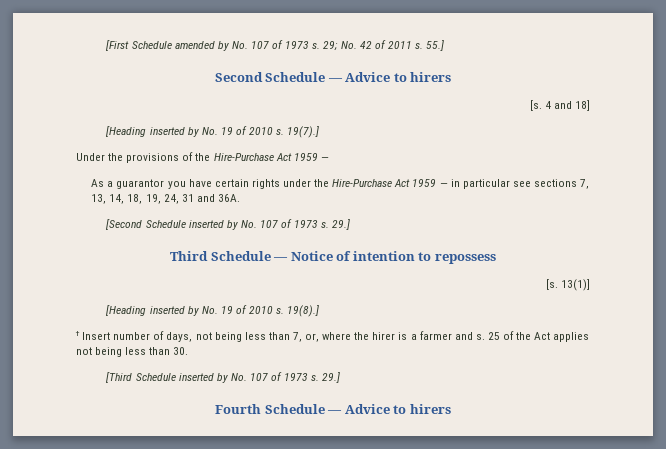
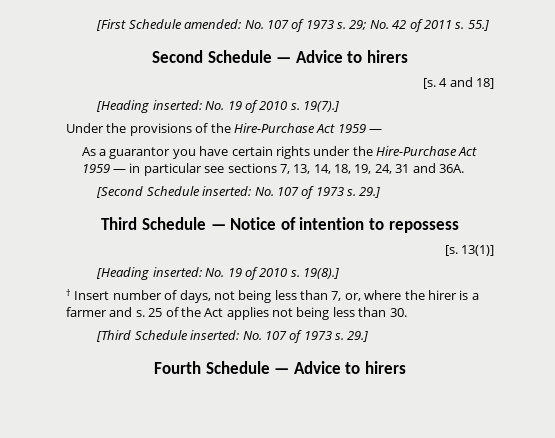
[174,41,229,51] amended by -> [184,19,242,29] amended:
[149,127,199,137] inserted by -> [152,100,202,110] inserted:
[188,220,238,230] inserted by -> [202,186,252,196] inserted:
[149,306,199,316] inserted by -> [152,267,202,277] inserted:
[178,373,228,383] inserted by -> [190,330,240,340] inserted:

